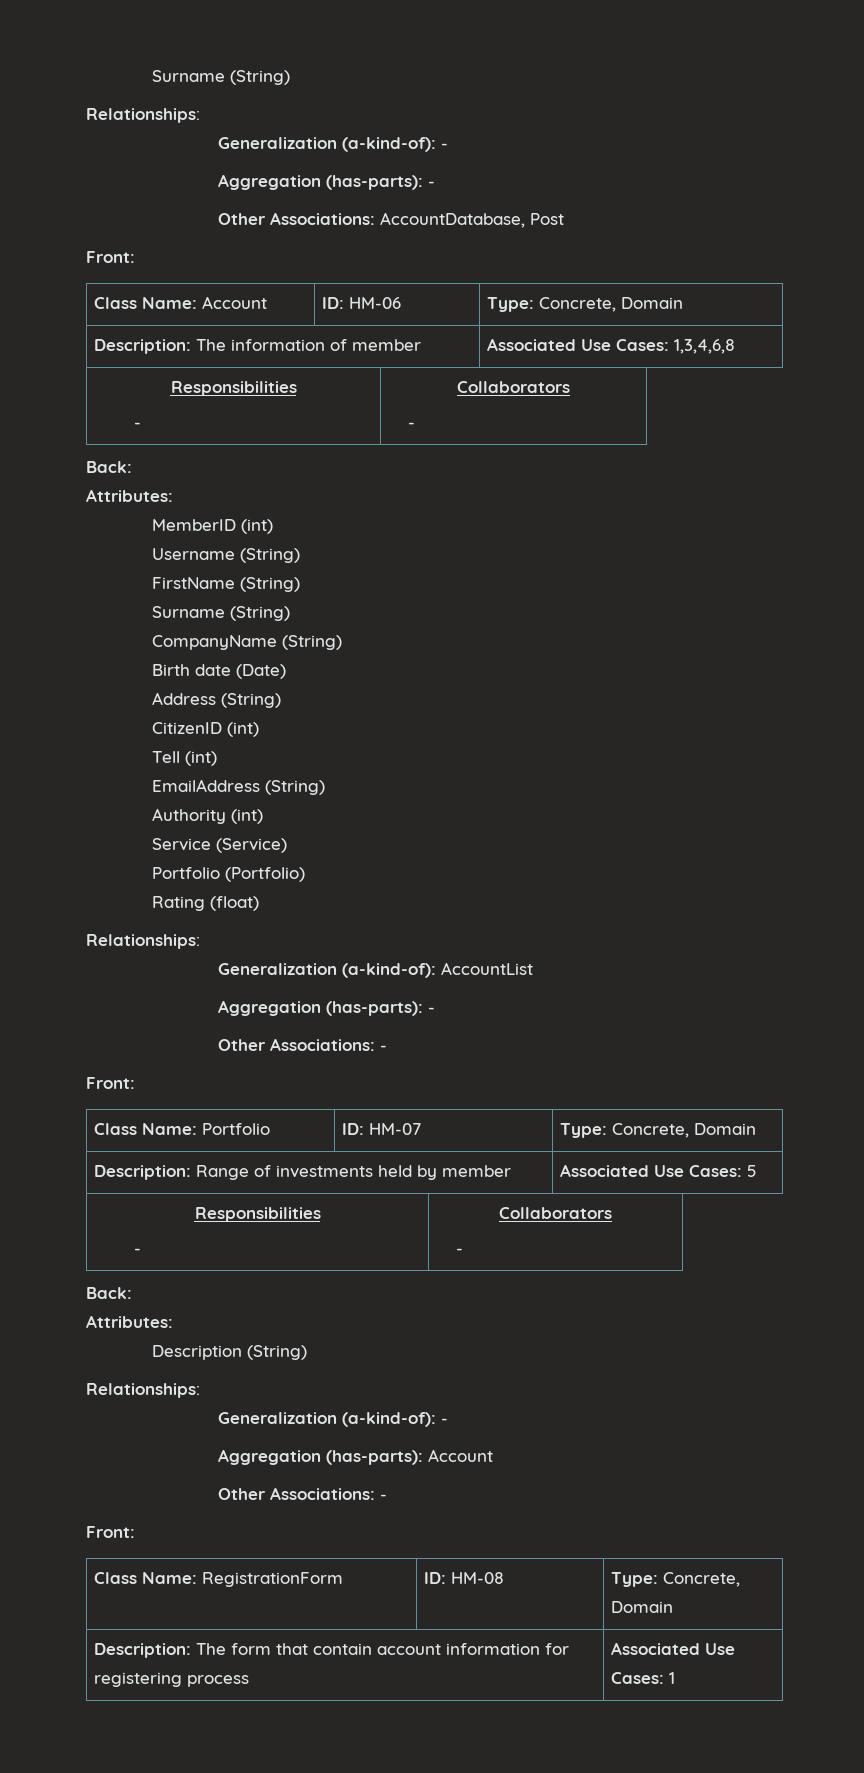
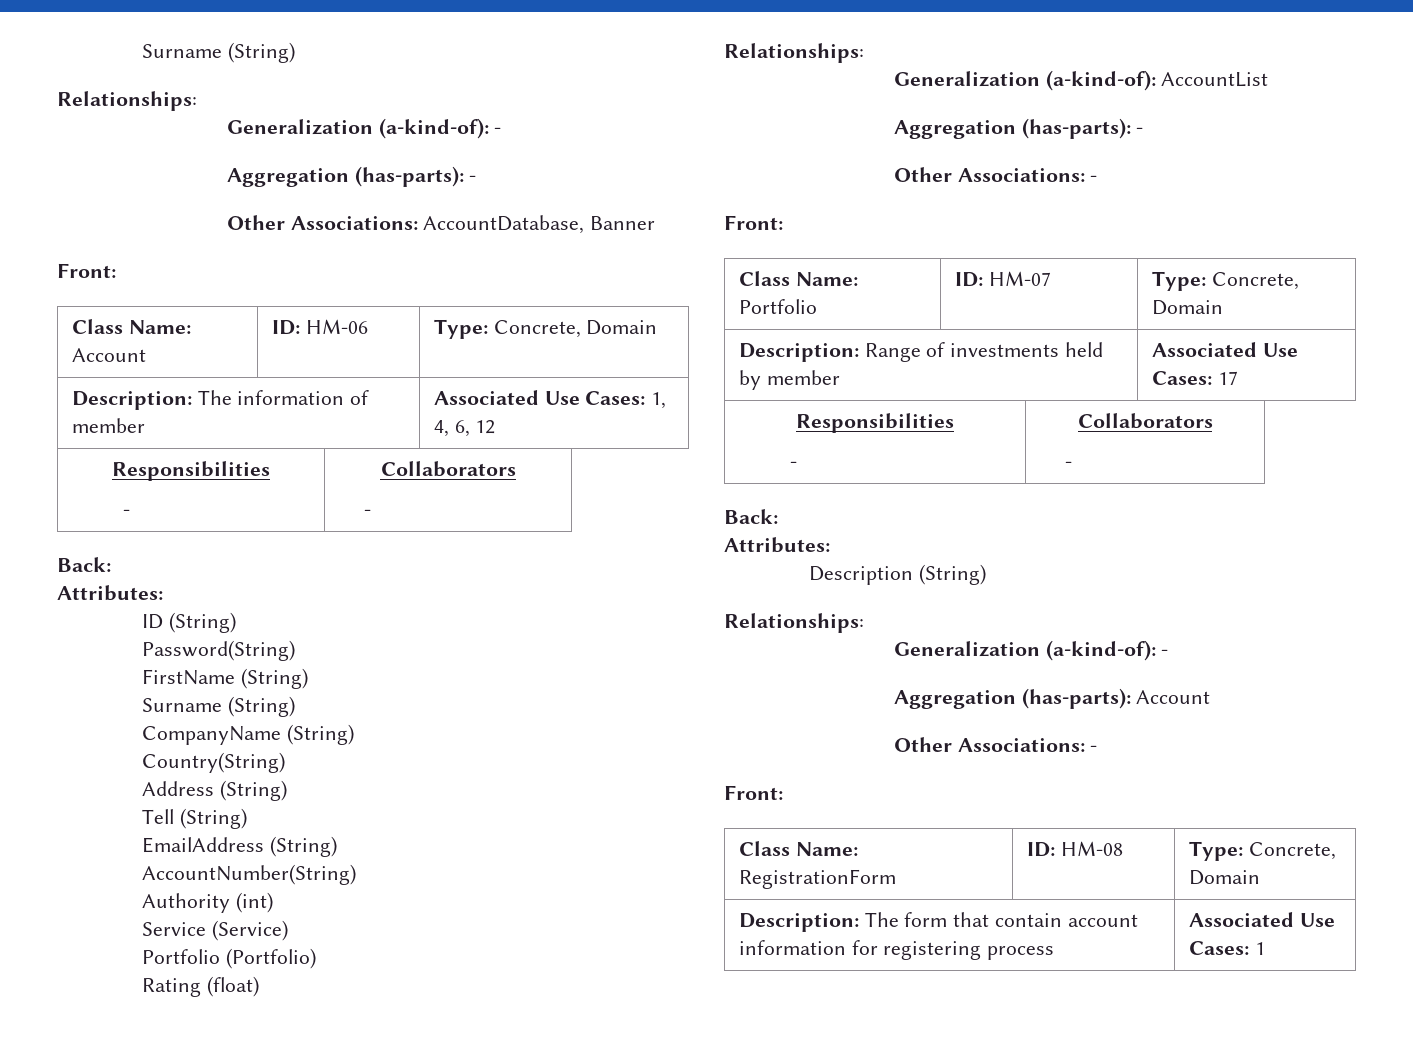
[530,213,565,225] Post -> [590,216,656,230] Banner
[673,339,735,354] [170,381,297,396] [133,422,141,428] [457,381,570,393] [407,422,415,428] [86,461,132,473] [86,489,173,502] [152,519,274,534] [152,548,301,563] 1,3,4,6,8 // Responsibilities // - | Collaborators // - // Back: // Attributes: // MemberID (int) // Username (String) -> [651,392,667,409] [433,420,496,437] [112,461,270,481] [122,509,130,516] [380,461,516,477] [364,509,372,516] [57,557,111,572] [57,585,163,601] [141,612,236,633] [141,640,295,661] 1, 4, 6, 12 // Responsibilities // - | Collaborators // - // Back: // Attributes: // ID (String) // Password(String)
[152,664,287,679] Birth date (Date) -> [141,752,285,773] Country(String)
[152,722,260,737] // CitizenID (int) -> (287, 790) none
[185,751,218,766] (int) -> [179,808,247,829] (String)
(326, 787) none -> [141,864,356,885] // AccountNumber(String)
[746,1165,757,1177] 5 -> [1217,371,1238,385] 17

